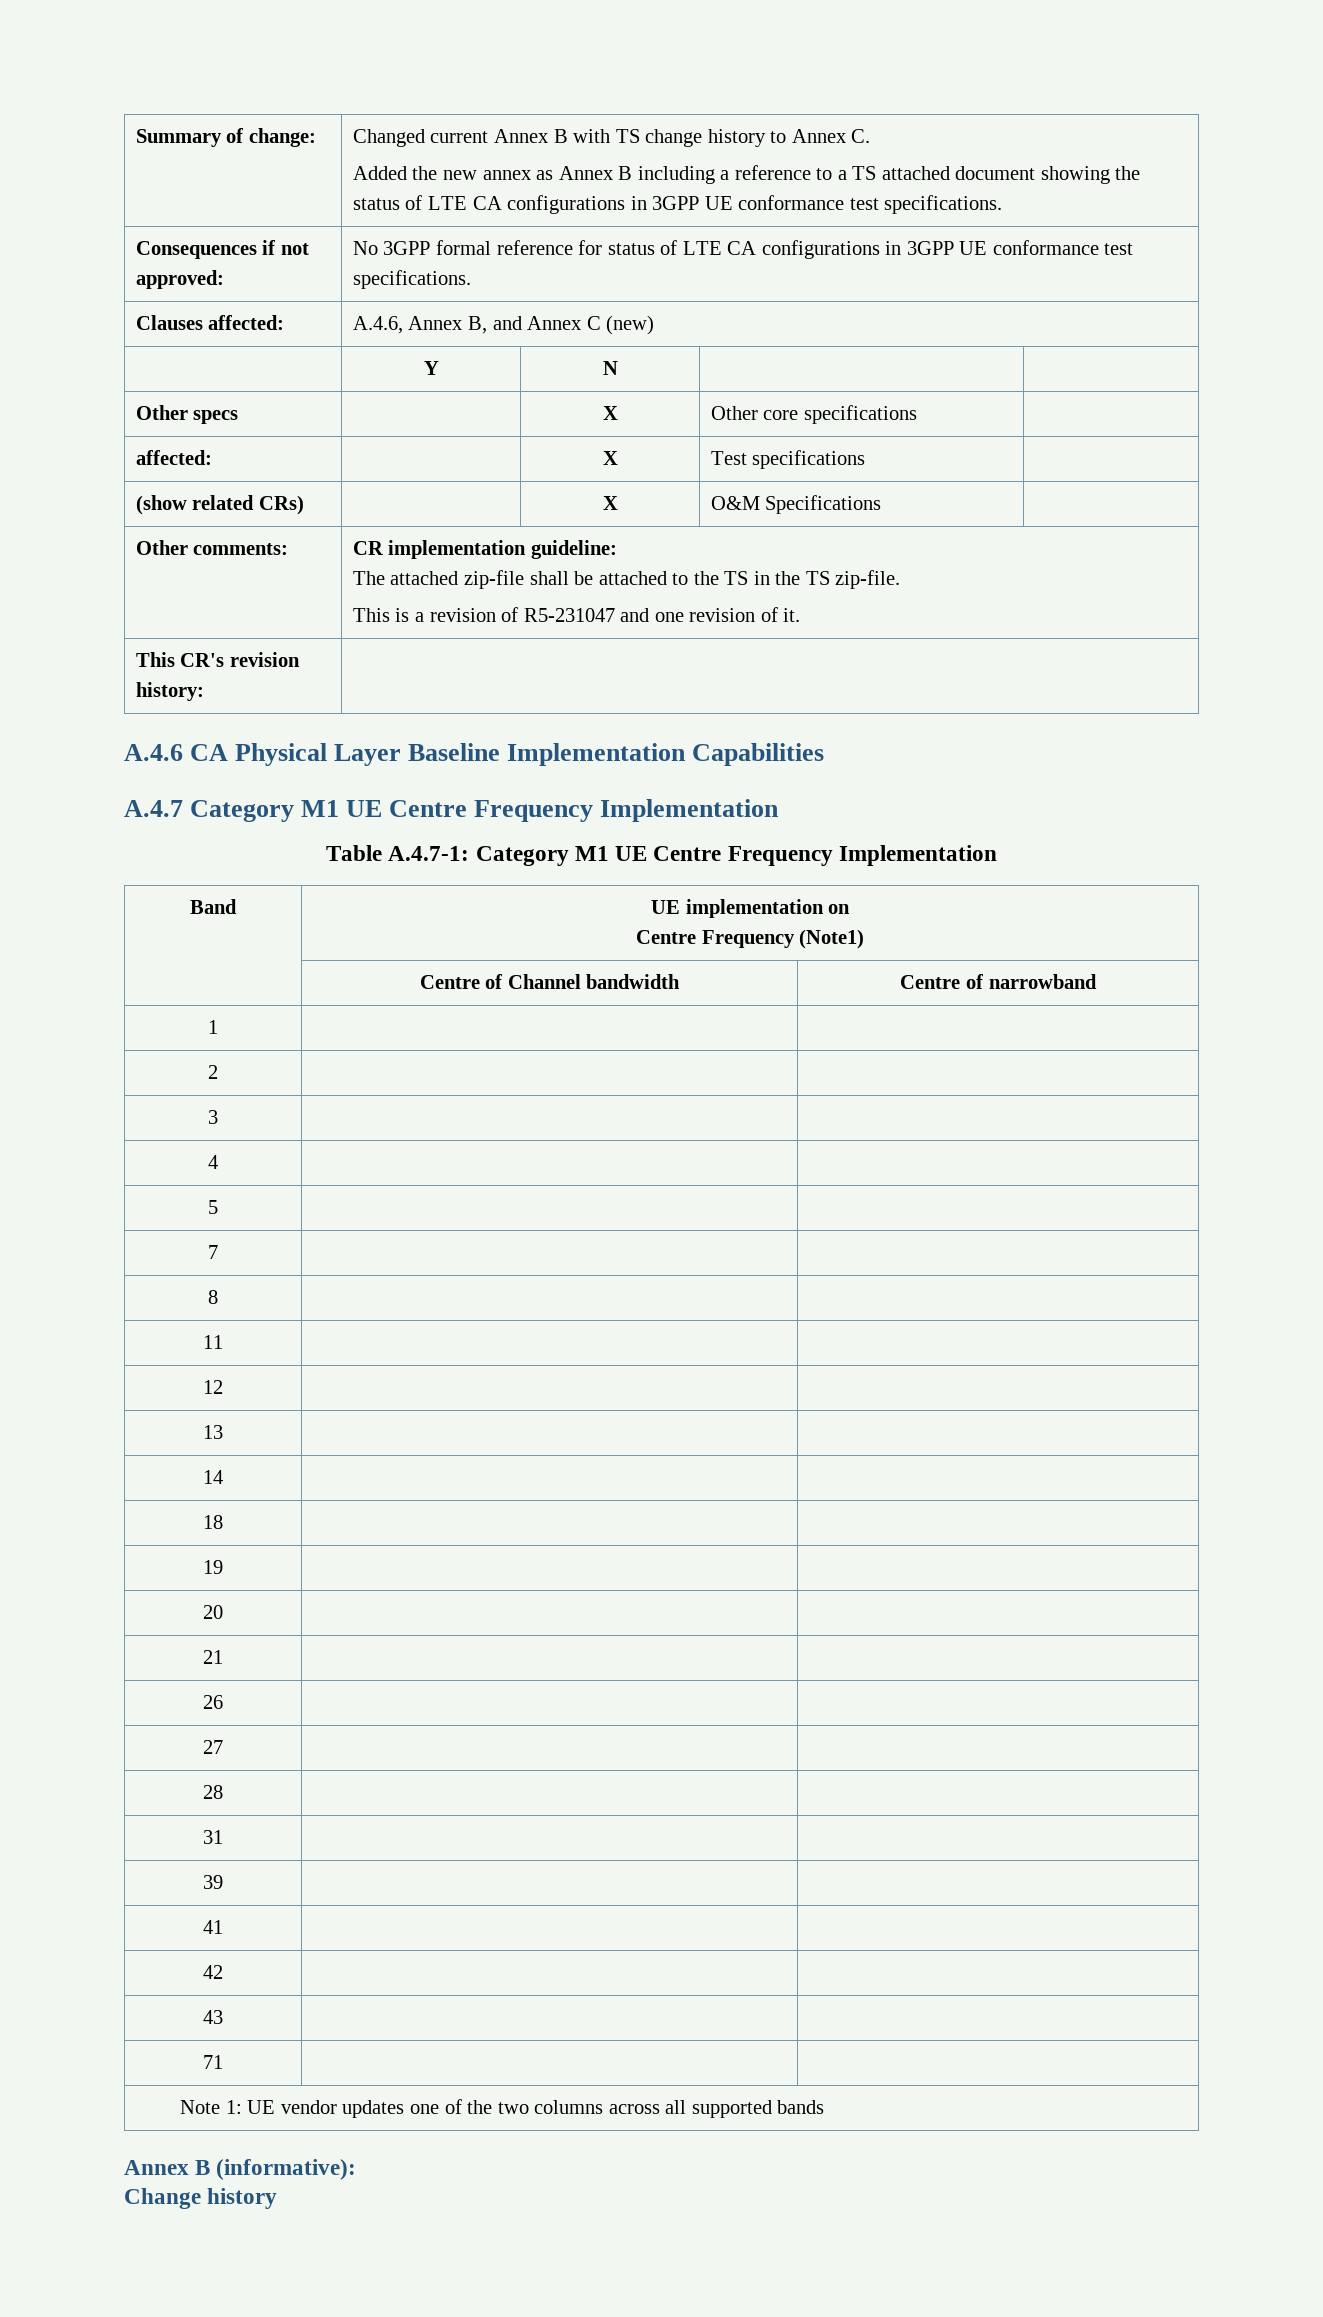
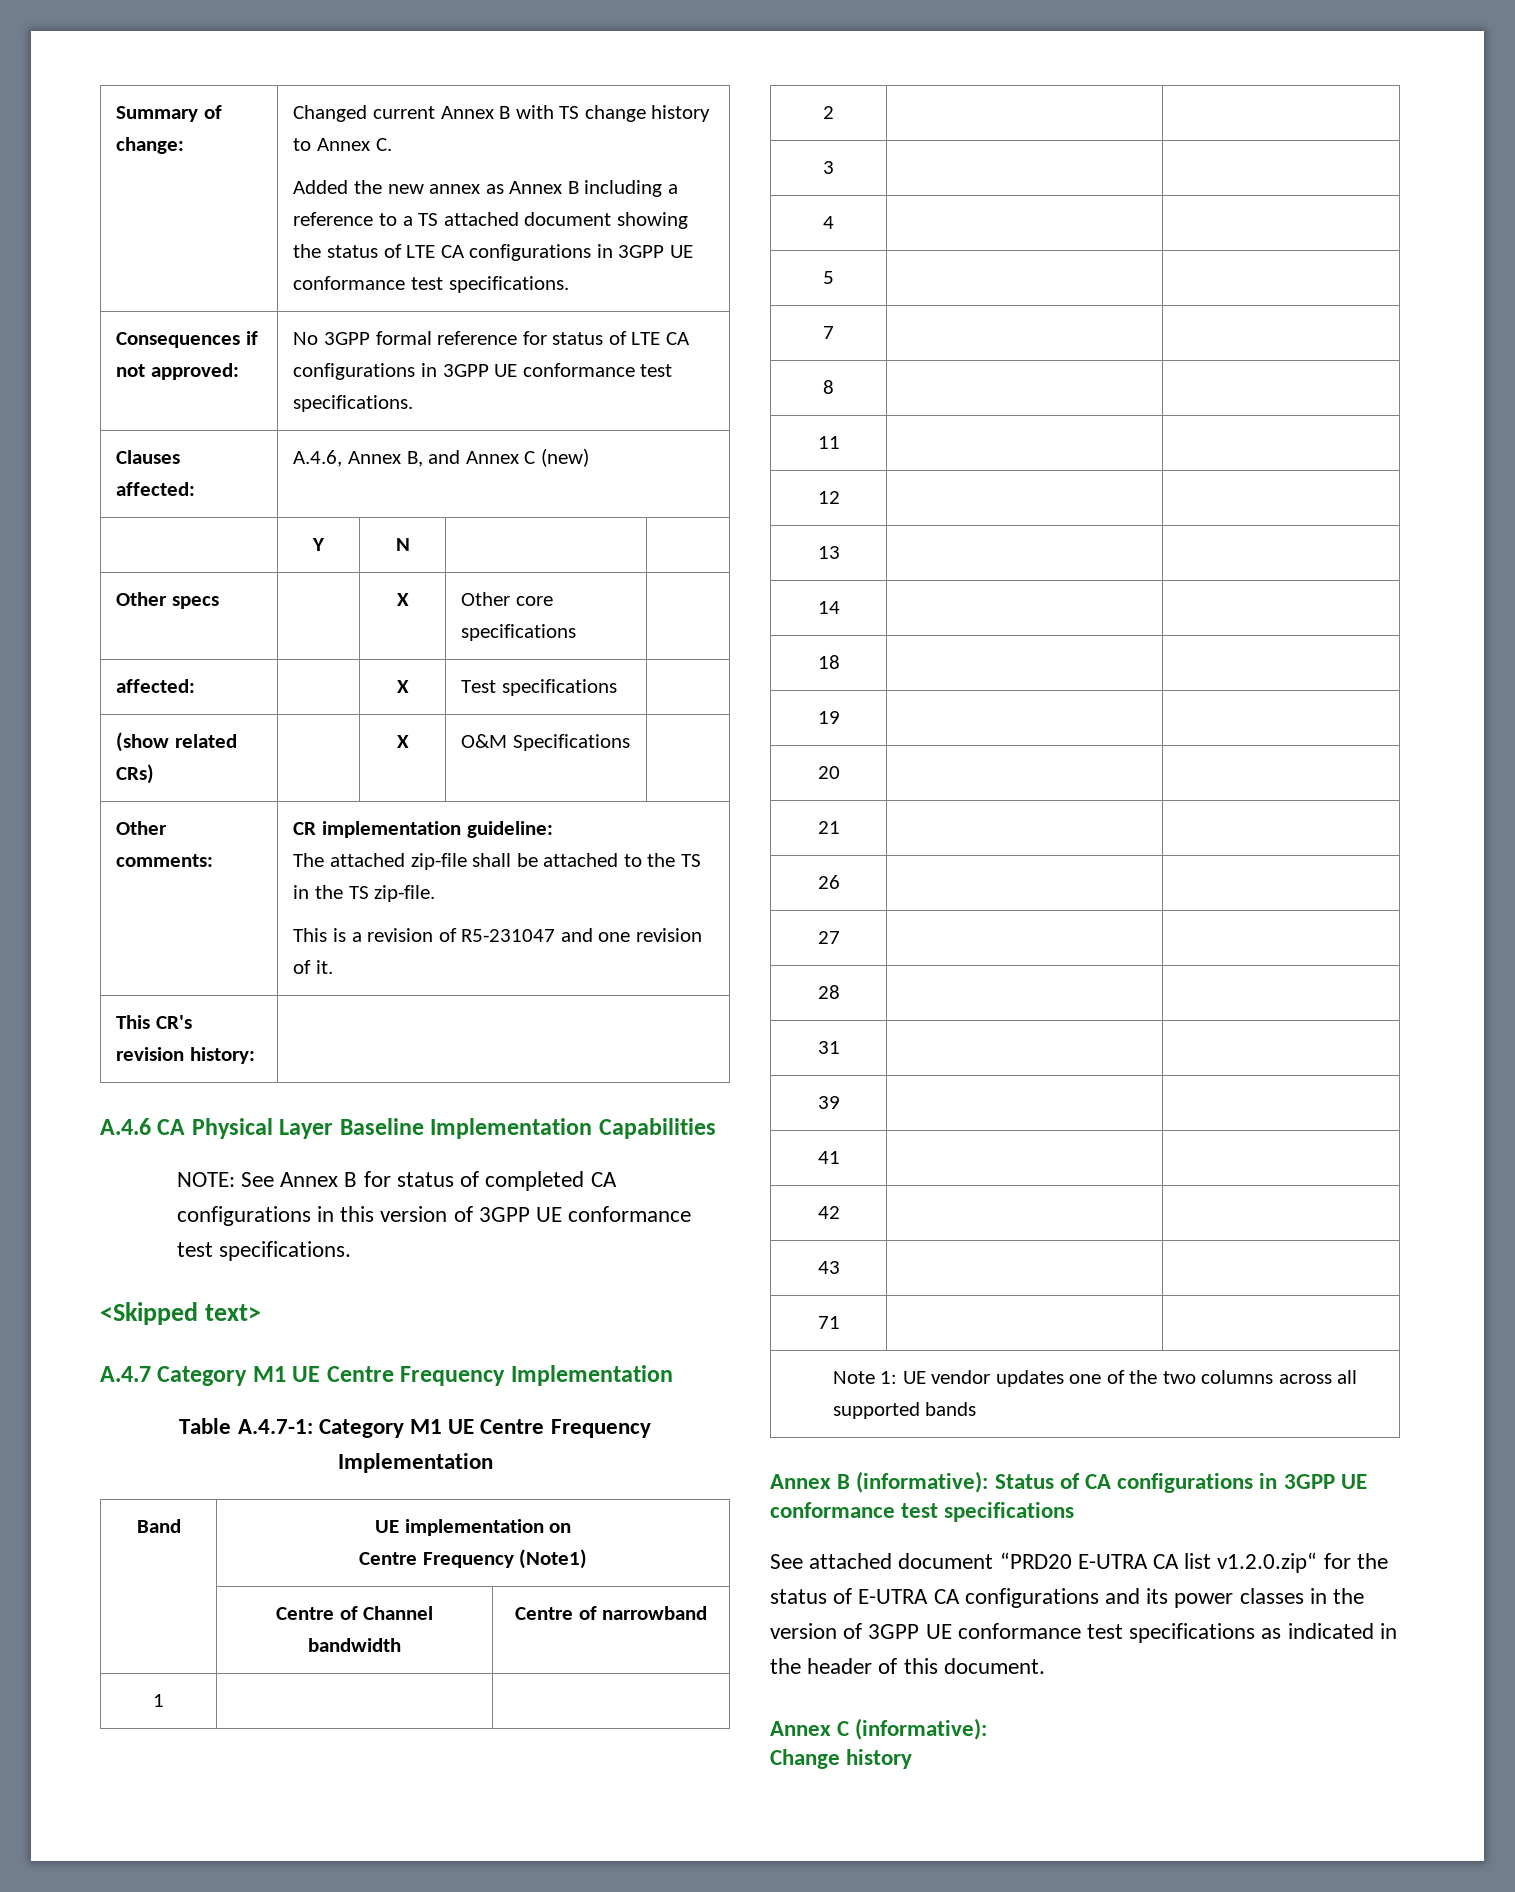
(825, 754) none -> [176,1171,617,1191] [176,1206,692,1226] [176,1241,352,1261] [100,1302,261,1325] // NOTE: See Annex B for status of completed CA configurations in this version of 3GPP UE conformance test specifications. // <Skipped text>
(357, 2169) none -> [994,1473,1367,1493] [770,1502,1075,1522] [770,1552,1388,1573] [770,1588,1365,1608] [770,1623,1397,1643] [770,1658,1045,1674] [770,1718,988,1740] Status of CA configurations in 3GPP UE conformance test specifications // See attached document “PRD20 E-UTRA CA list v1.2.0.zip“ for the status of E-UTRA CA configurations and its power classes in the version of 3GPP UE conformance test specifications as indicated in the header of this document. // Annex C (informative):

